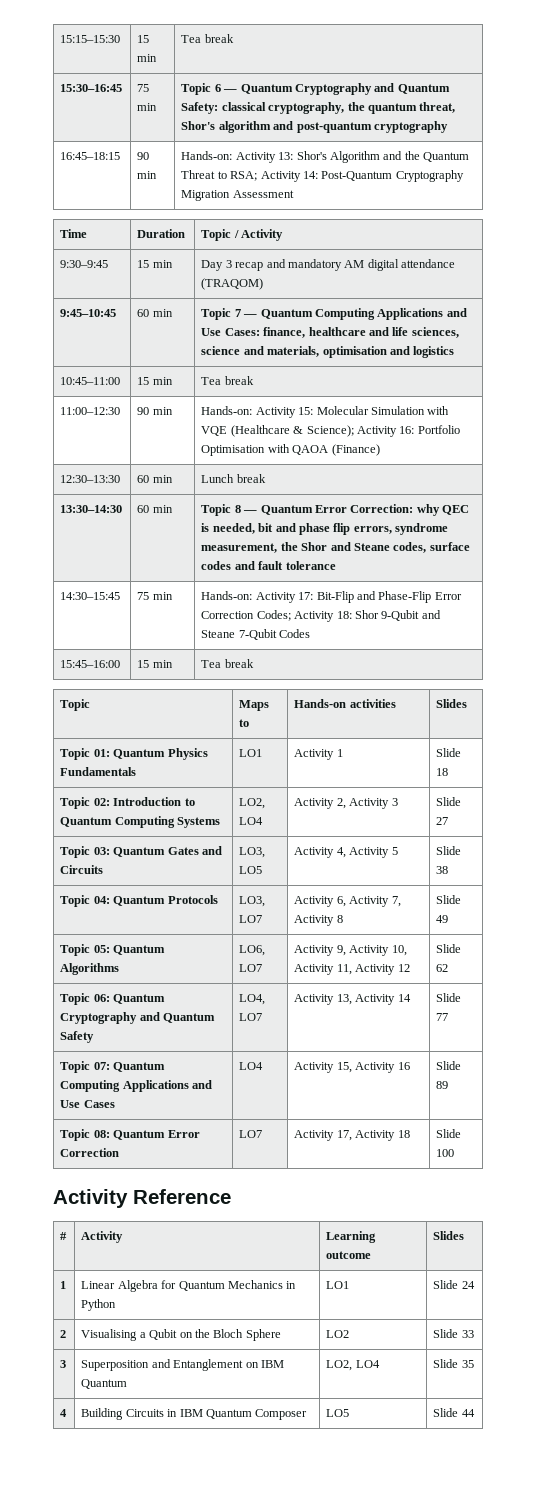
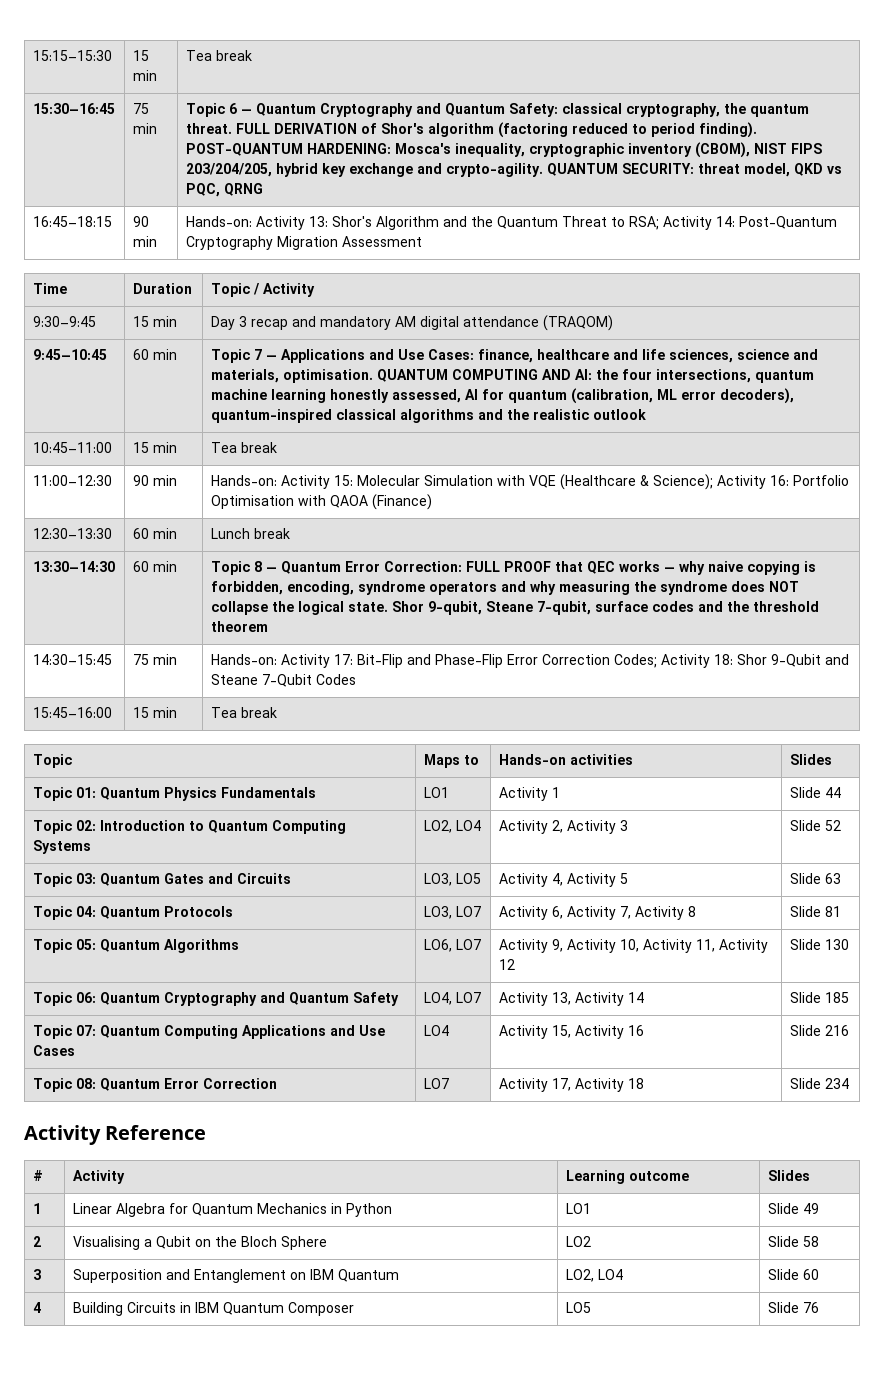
[419,102,456,113] [181,121,448,133] threat, Shor's algorithm and post-quantum cryptography -> [185,122,757,138] [185,142,822,158] [185,163,842,177] [185,183,263,197] threat. FULL DERIVATION of Shor's algorithm (factoring reduced to period finding). POST-QUANTUM HARDENING: Mosca's inequality, cryptographic inventory (CBOM), NIST FIPS 203/204/205, hybrid key exchange and crypto-agility. QUANTUM SECURITY: threat model, QKD vs PQC, QRNG
[260,308,375,320] Quantum Computing -> (277, 357) none
[322,346,455,358] optimisation and logistics -> [282,369,814,383] [210,388,794,404] [210,409,646,423] optimisation. QUANTUM COMPUTING AND AI: the four intersections, quantum machine learning honestly assessed, AI for quantum (calibration, ML error decoders), quantum-inspired classical algorithms and the realistic outlook
[416,504,470,516] [201,523,449,535] [201,542,470,553] [201,561,336,570] why QEC is needed, bit and phase flip errors, syndrome measurement, the Shor and Steane codes, surface codes and fault tolerance -> [465,561,816,575] [210,581,799,595] [210,601,819,615] [210,621,268,632] FULL PROOF that QEC works — why naive copying is forbidden, encoding, syndrome operators and why measuring the syndrome does NOT collapse the logical state. Shor 9-qubit, Steane 7-qubit, surface codes and the threshold theorem
[436,768,449,776] 18 -> [824,787,841,798] 44
[436,817,449,825] 27 -> [824,820,841,831] 52
[436,866,449,874] 38 -> [824,873,841,884] 63
[436,915,449,923] 49 -> [824,906,841,917] 81
[436,964,449,972] 62 -> [824,939,849,950] 130
[436,1013,449,1021] 77 -> [824,992,849,1003] 185
[436,1081,449,1089] 89 -> [824,1025,849,1036] 216
[436,1149,455,1157] 100 -> [824,1078,849,1089] 234
[461,1281,475,1289] 24 -> [802,1203,819,1214] 49
[461,1330,474,1338] 33 -> [802,1236,819,1247] 58
[461,1360,474,1368] 35 -> [802,1269,819,1280] 60
[461,1409,475,1417] 44 -> [802,1302,819,1313] 76

